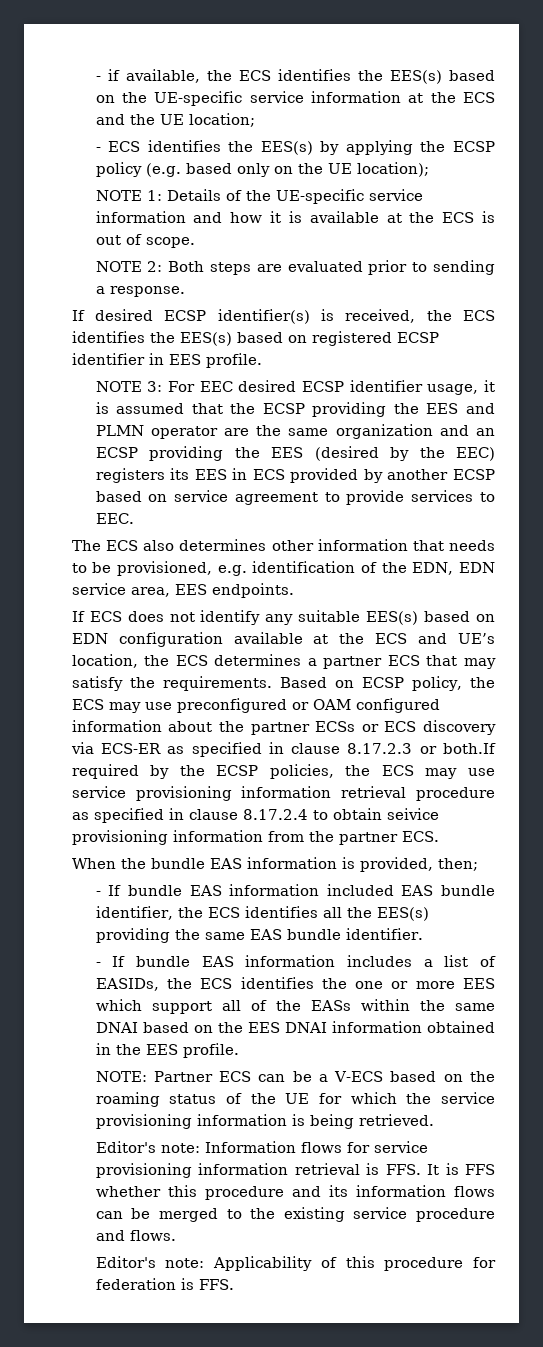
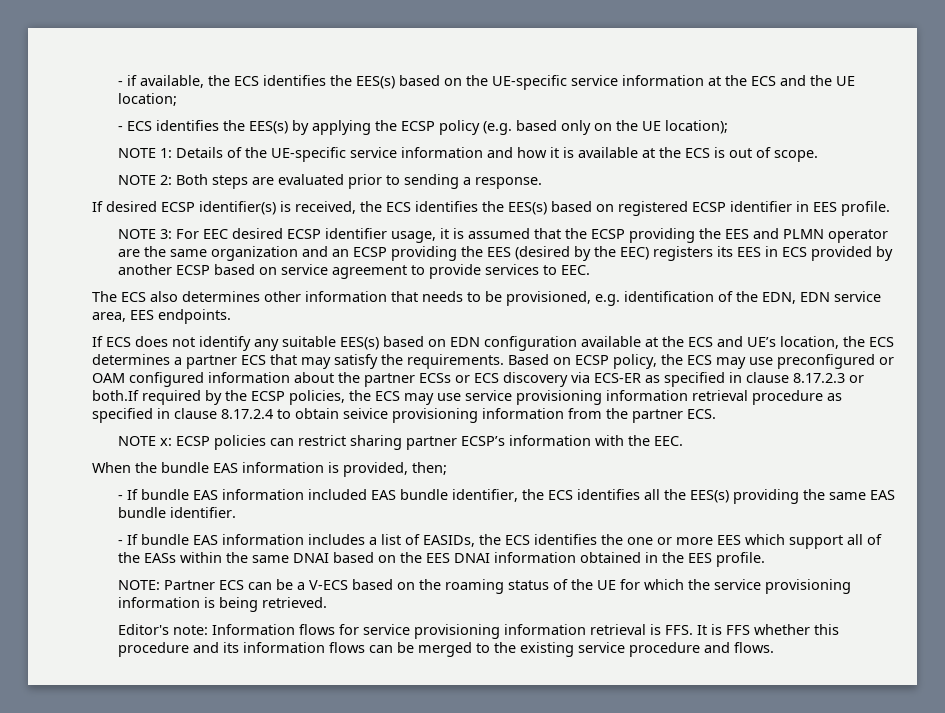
(439, 836) none -> [117,435,683,450] // NOTE x: ECSP policies can restrict sharing partner ECSP’s information with the EEC.
[95,1256,496,1271] [95,1278,234,1290] // Editor's note: Applicability of this procedure for federation is FFS. -> (774, 647) none

